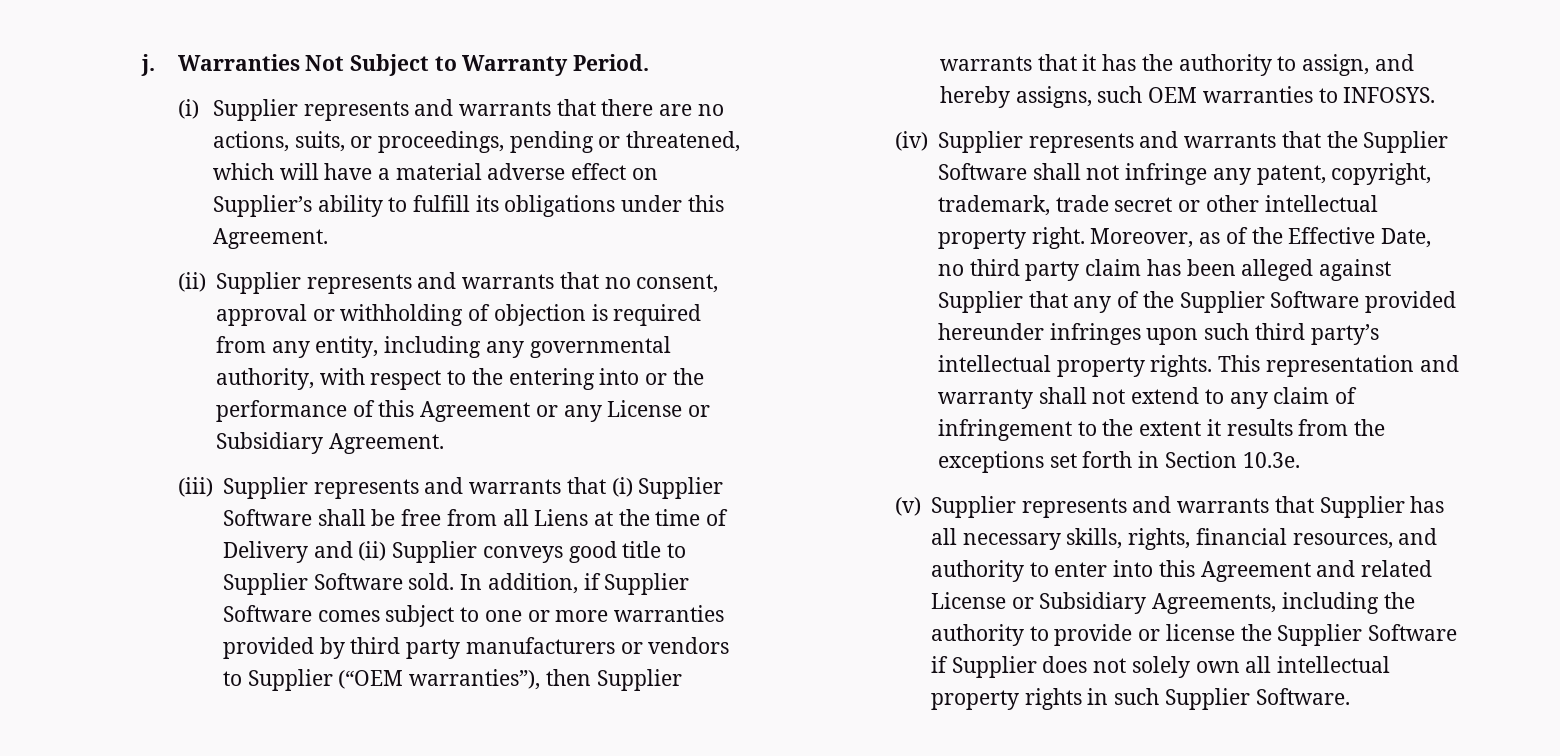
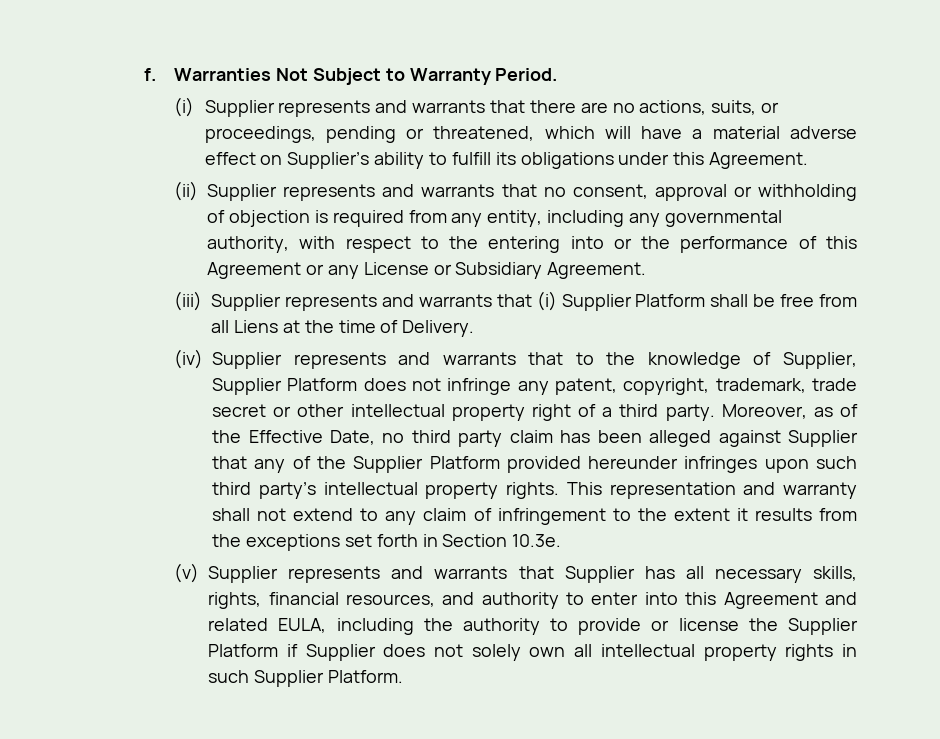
[141,54,156,76] j. -> [143,68,156,81] f.
[223,509,313,526] Software -> [635,294,706,307] Platform
[223,541,686,563] [223,573,690,595] [223,605,724,627] [223,637,730,659] [223,669,682,691] [940,54,1414,76] [940,86,1436,108] Delivery and (ii) Supplier conveys good title to Supplier Software sold. In addition, if Supplier Software comes subject to one or more warranties provided by third party manufacturers or vendors to Supplier (“OEM warranties”), then Supplier warrants that it has the authority to assign, and hereby assigns, such OEM warranties to INFOSYS. -> [402,320,475,337] Delivery.
[1326,131,1449,153] [938,163,1081,180] the Supplier Software shall -> [575,352,857,369] [212,378,406,395] to the knowledge of Supplier, Supplier Platform does
[1031,227,1085,249] right. -> [531,404,715,421] right of a third party.
[1270,291,1360,308] Software -> [429,456,500,469] Platform
[931,592,1277,614] License or Subsidiary Agreements, -> [278,618,327,633] EULA,
[1367,624,1457,641] Software -> [208,644,279,657] Platform
[1255,688,1350,705] Software. -> [327,670,403,683] Platform.

